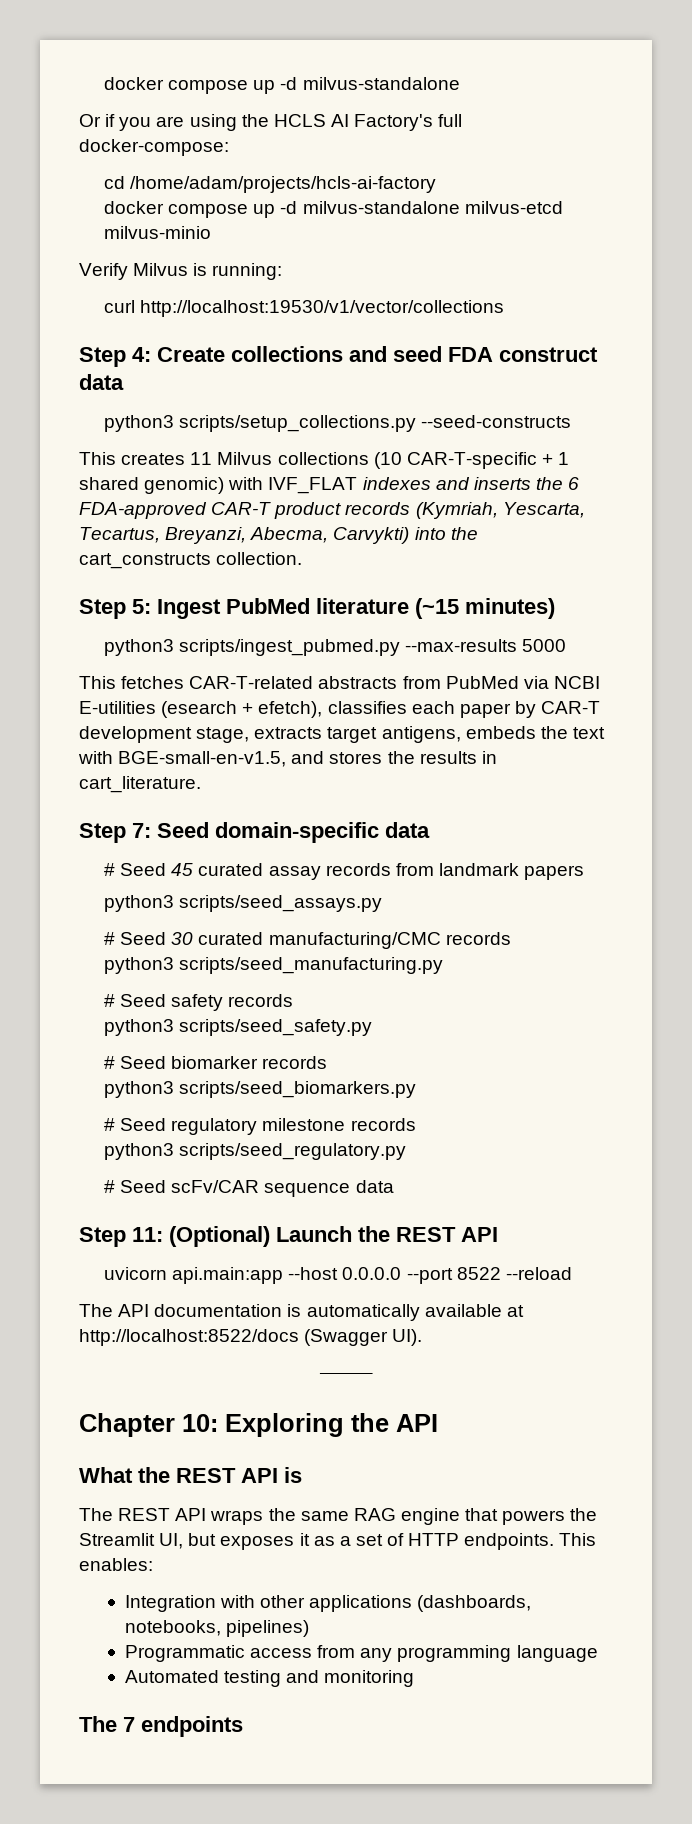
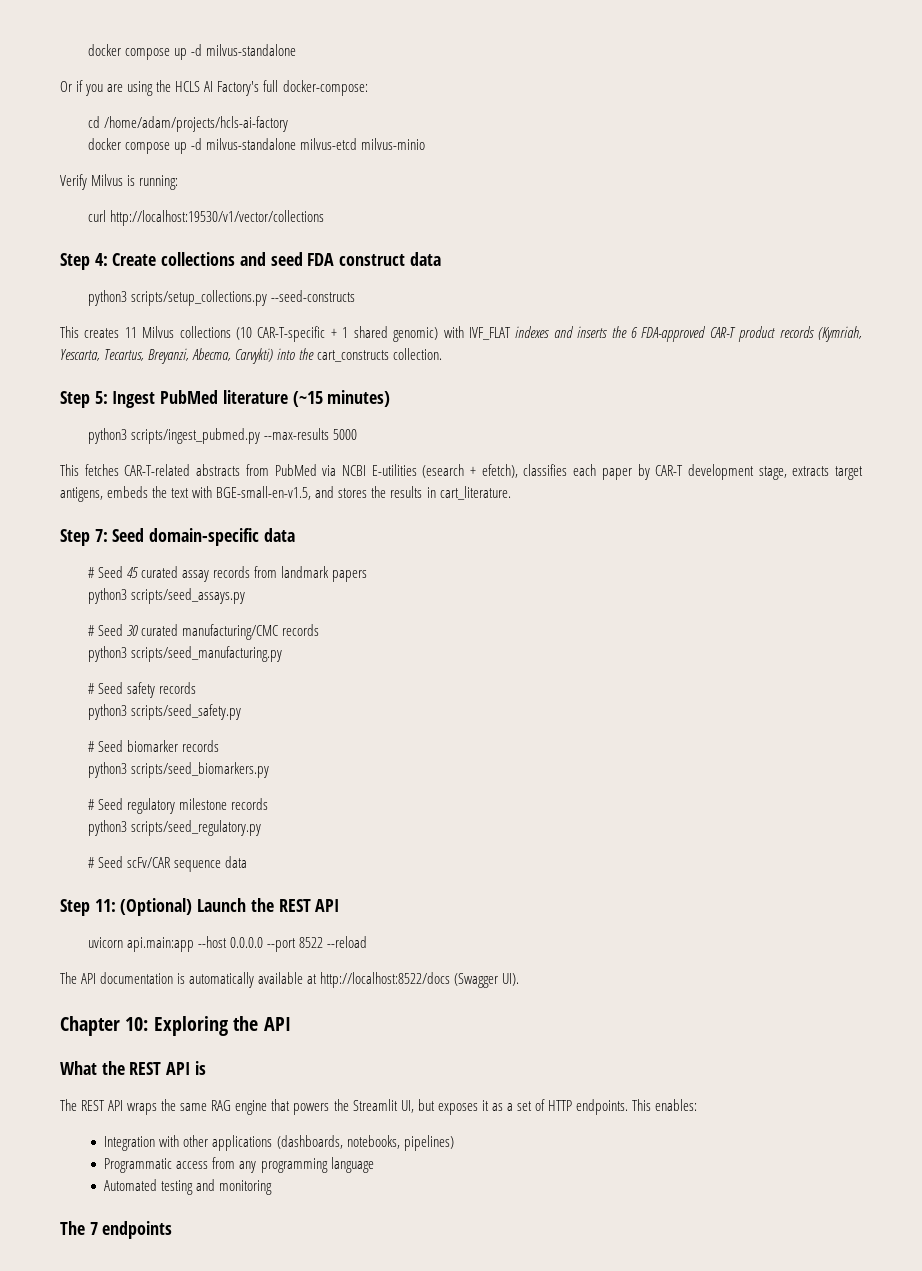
[319,1373,373,1379] // ──── -> (520, 979) none

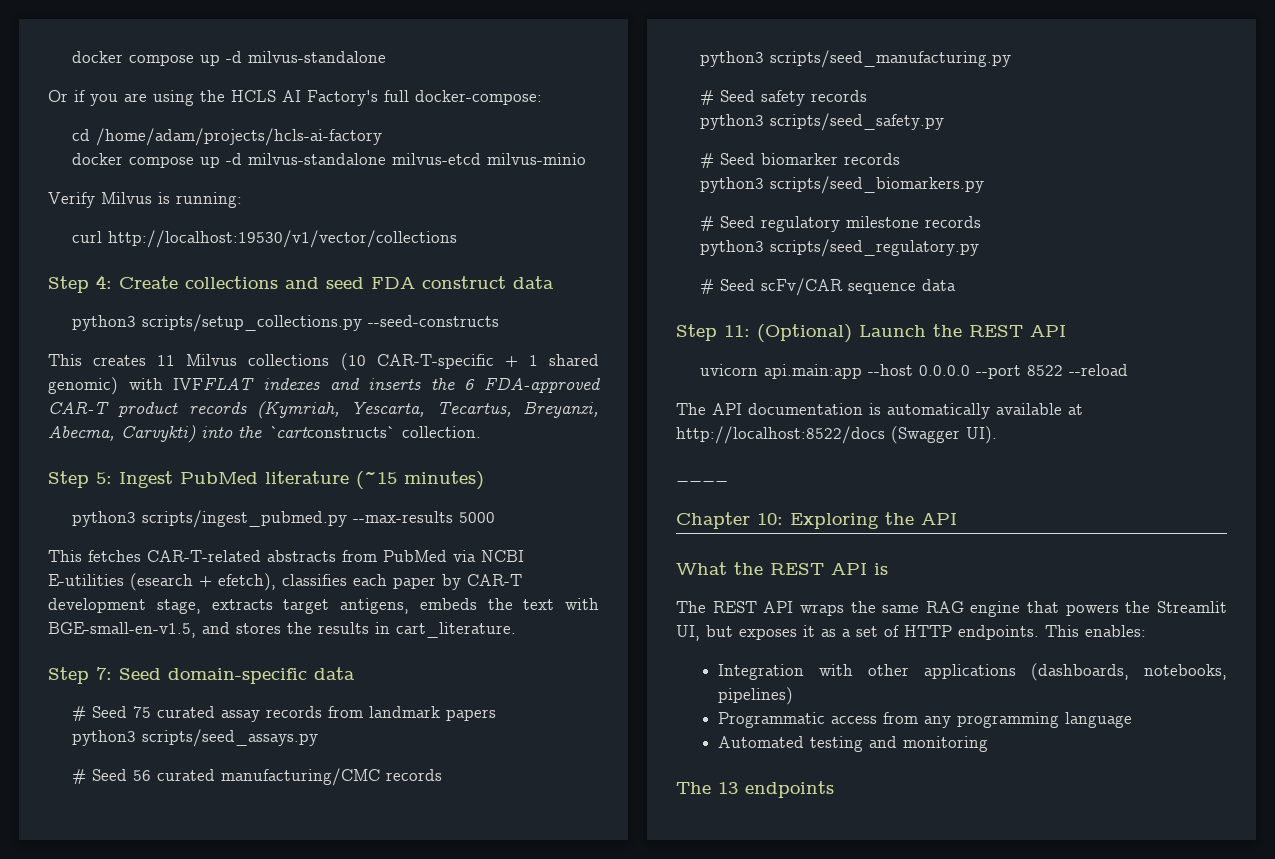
[468,327,511,340] IVF_FLAT -> [173,377,255,390] IVFFLAT
[317,350,390,362] cart_constructs -> [267,426,396,438] `cartconstructs`
[126,567,138,578] 45 -> [132,706,151,718] 75
[126,625,138,636] 30 -> [132,770,151,781] 56
(520, 979) none -> [676,478,728,482] // ____
[89,1222,98,1235] 7 -> [718,782,738,794] 13

